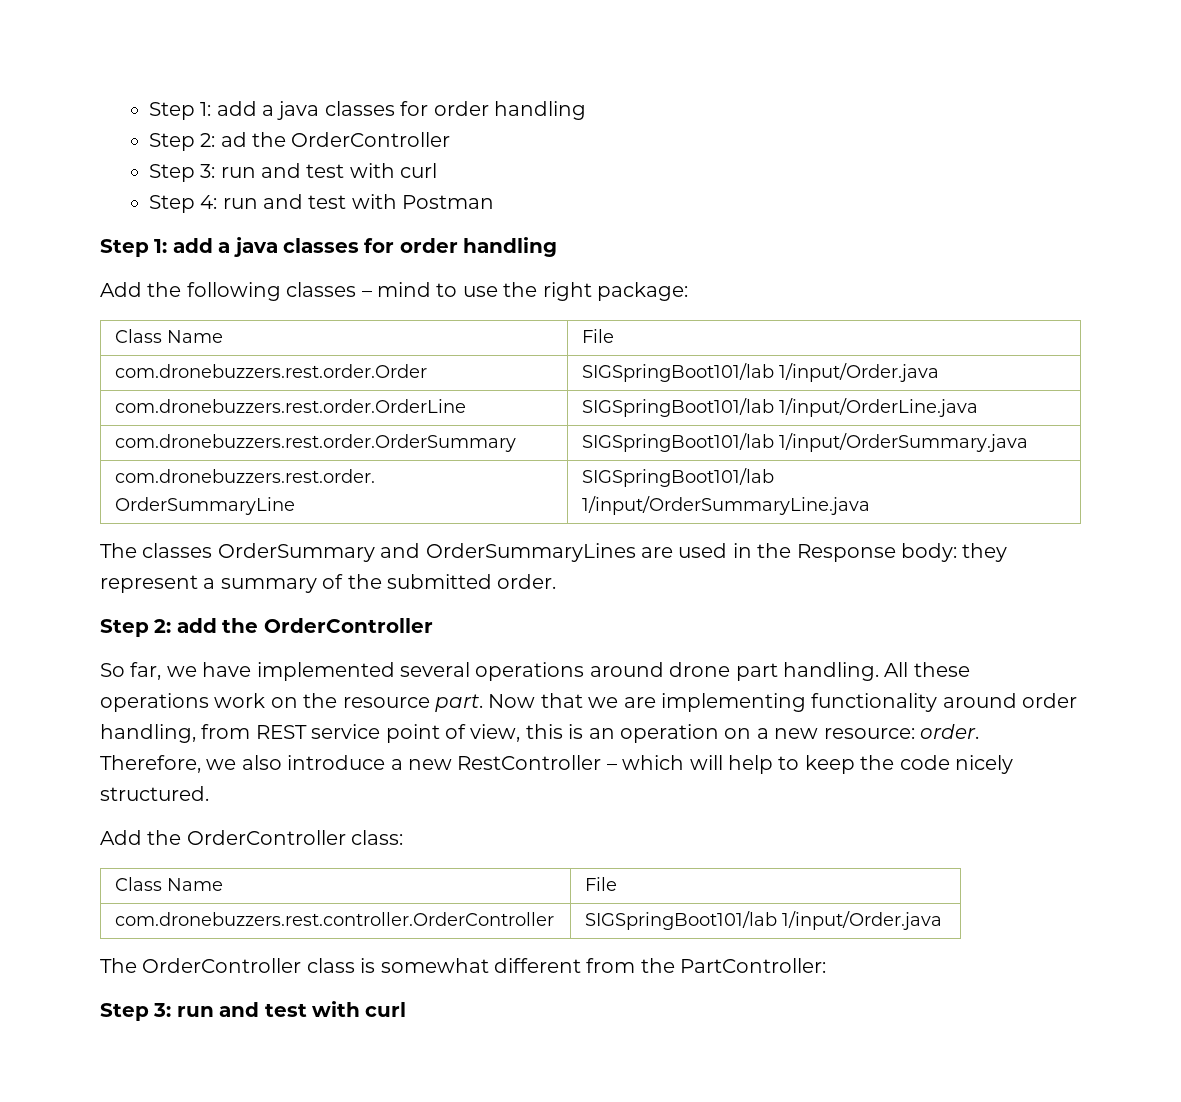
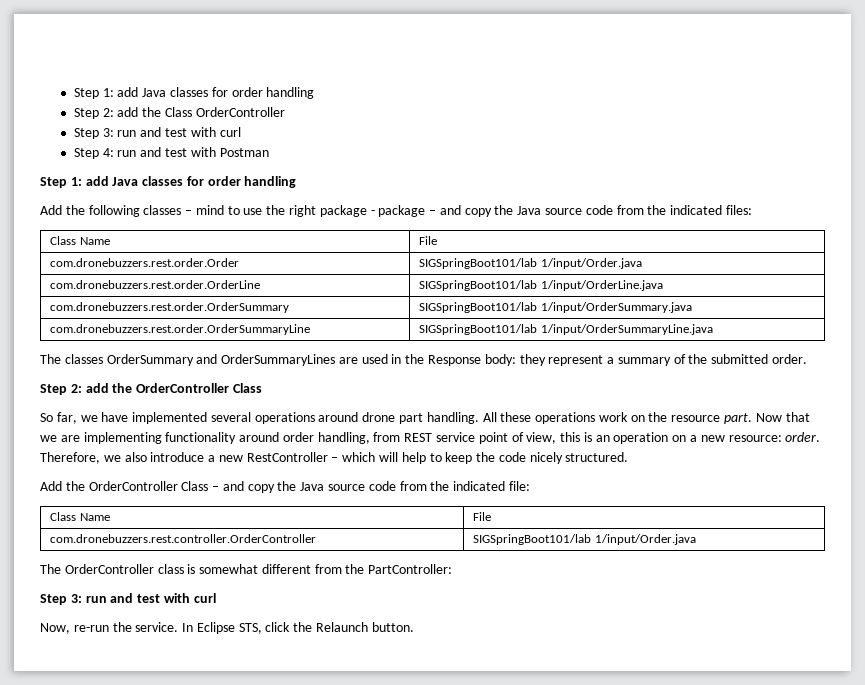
[148,101,320,120] Step 1: add a java -> [73,87,167,99] Step 1: add Java
[220,132,287,147] ad the -> [117,107,193,117] add the Class
[218,237,278,257] a java -> [112,177,139,186] Java
[596,282,688,301] package: -> [319,205,752,217] package - package – and copy the Java source code from the indicated files:
(433, 625) none -> [232,383,262,393] Class
[351,830,404,845] class: -> [181,481,530,493] Class – and copy the Java source code from the indicated file:
(407, 1009) none -> [40,622,414,634] // Now, re-run the service. In Eclipse STS, click the Relaunch button.

